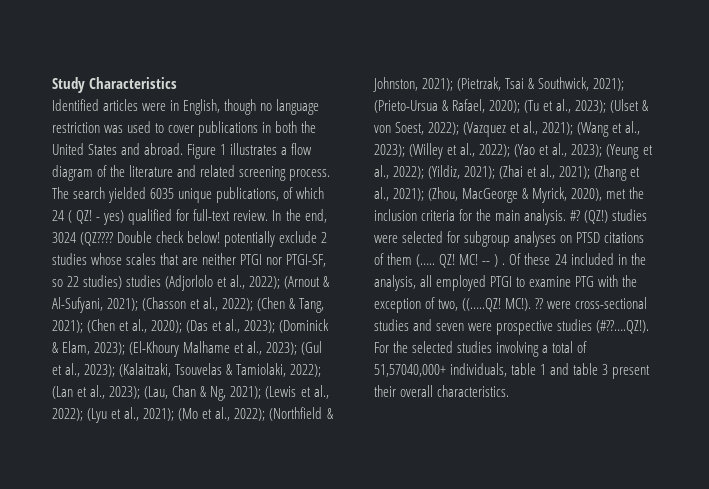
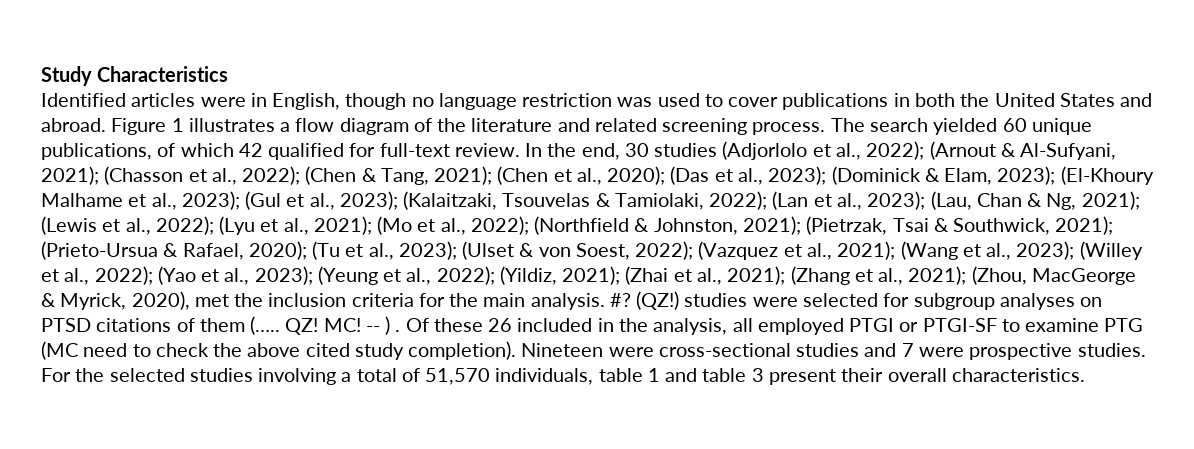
[150,188,175,199] 6035 -> [1002,118,1027,132] 60
[52,210,125,225] 24 ( QZ! - yes) -> [238,143,263,157] 42
[52,231,328,247] [52,253,327,267] [52,275,123,289] 3024 (QZ???? Double check below! potentially exclude 2 studies whose scales that are neither PTGI nor PTGI-SF, so 22 studies) -> [624,143,649,157] 30
[554,254,567,265] 24 -> [488,318,513,332] 26
(513, 281) none -> [899,318,997,332] or PTGI-SF
[598,275,638,287] [374,297,544,313] with the exception of two, ((…..QZ! MC!). ?? -> [41,341,604,360] (MC need to check the above cited study completion). Nineteen
[436,323,465,331] seven -> [901,343,914,357] 7
[557,319,650,334] studies (#??….QZ!). -> [1077,343,1146,357] studies.
[374,364,446,377] 51,57040,000+ -> [425,368,491,385] 51,570

